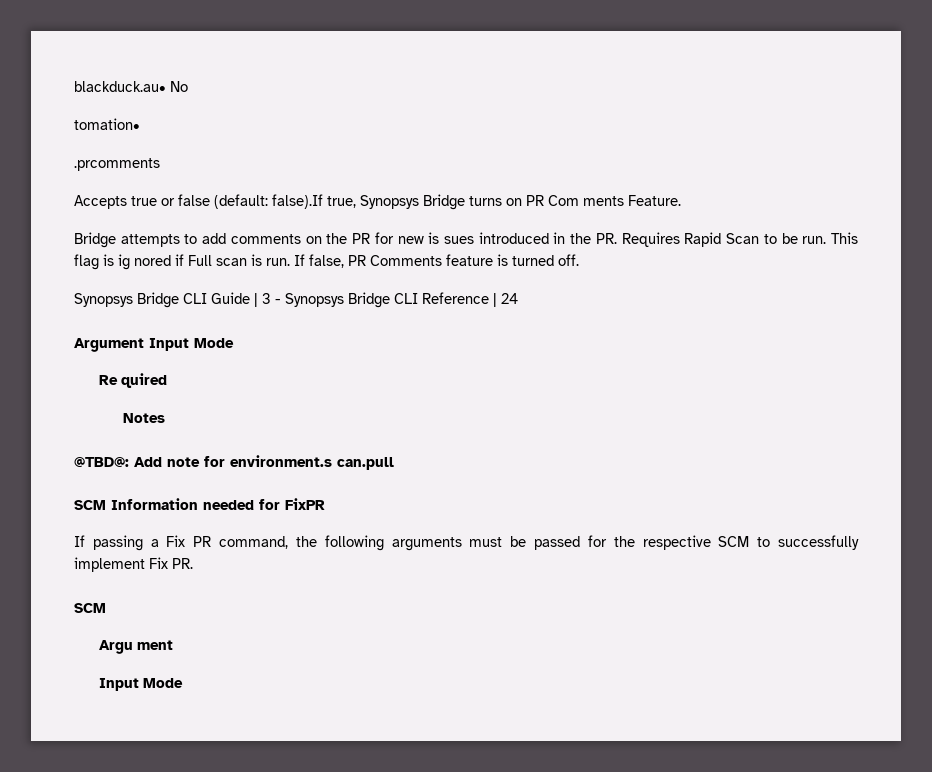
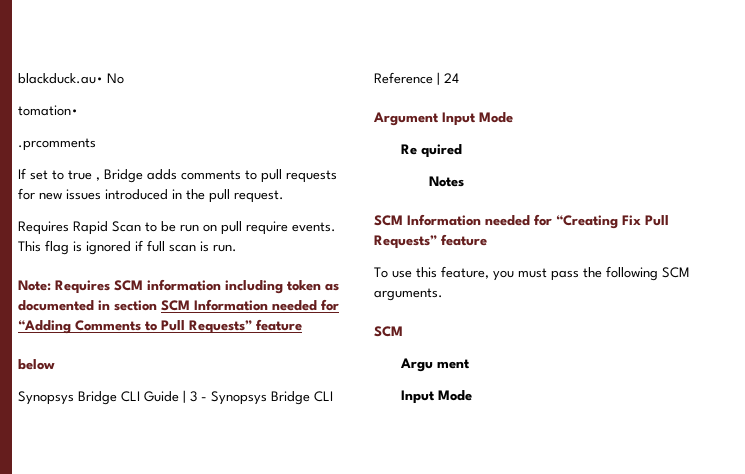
[74,194,681,210] [74,232,475,248] Accepts true or false (default: false).If true, Synopsys Bridge turns on PR Com ments Feature. // Bridge attempts to add comments on the PR for new is sues -> [18,168,337,183] [18,188,101,200] If set to true , Bridge adds comments to pull requests for new issues
[595,233,617,244] PR. -> [209,189,284,203] pull request. //
[802,232,859,244] [74,254,579,270] run. This flag is ig nored if Full scan is run. If false, PR Comments feature is turned off. -> [180,221,336,235] [18,240,237,255] [18,279,339,294] [18,299,339,311] [18,319,302,334] [18,359,55,370] run on pull require events. This flag is ignored if full scan is run. // Note: Requires SCM information including token as documented in section SCM Information needed for “Adding Comments to Pull Requests” feature // below
[74,455,394,470] [74,498,325,510] [74,535,860,551] [74,557,193,572] @TBD@: Add note for environment.s can.pull // SCM Information needed for FixPR // If passing a Fix PR command, the following arguments must be passed for the respective SCM to successfully implement Fix PR. -> [374,214,669,229] [374,234,487,249] [374,266,690,281] [374,288,443,301] SCM Information needed for “Creating Fix Pull Requests” feature // To use this feature, you must pass the following SCM arguments.

